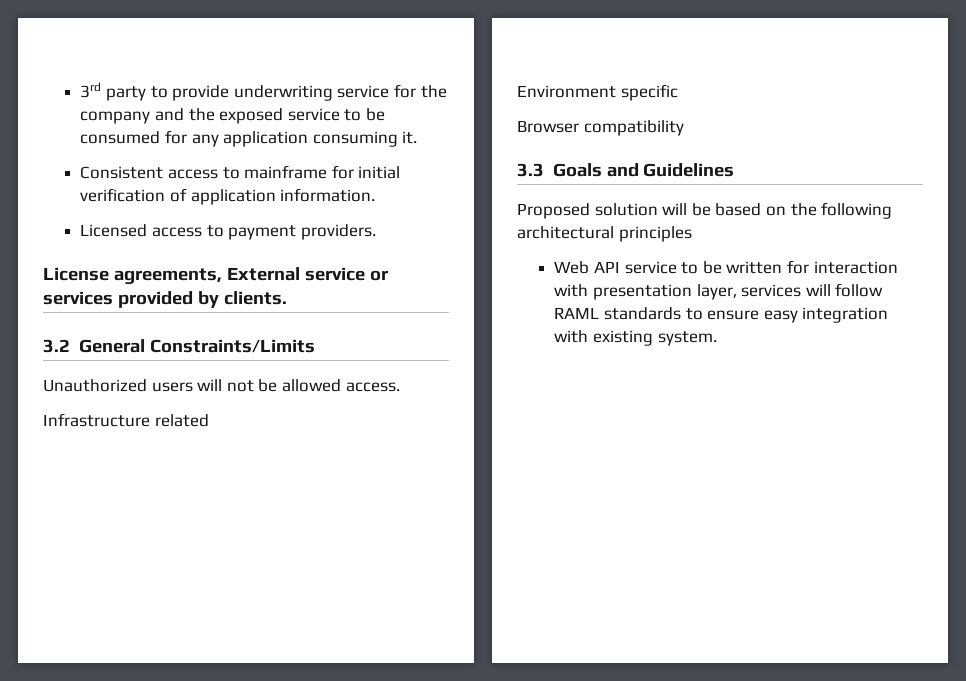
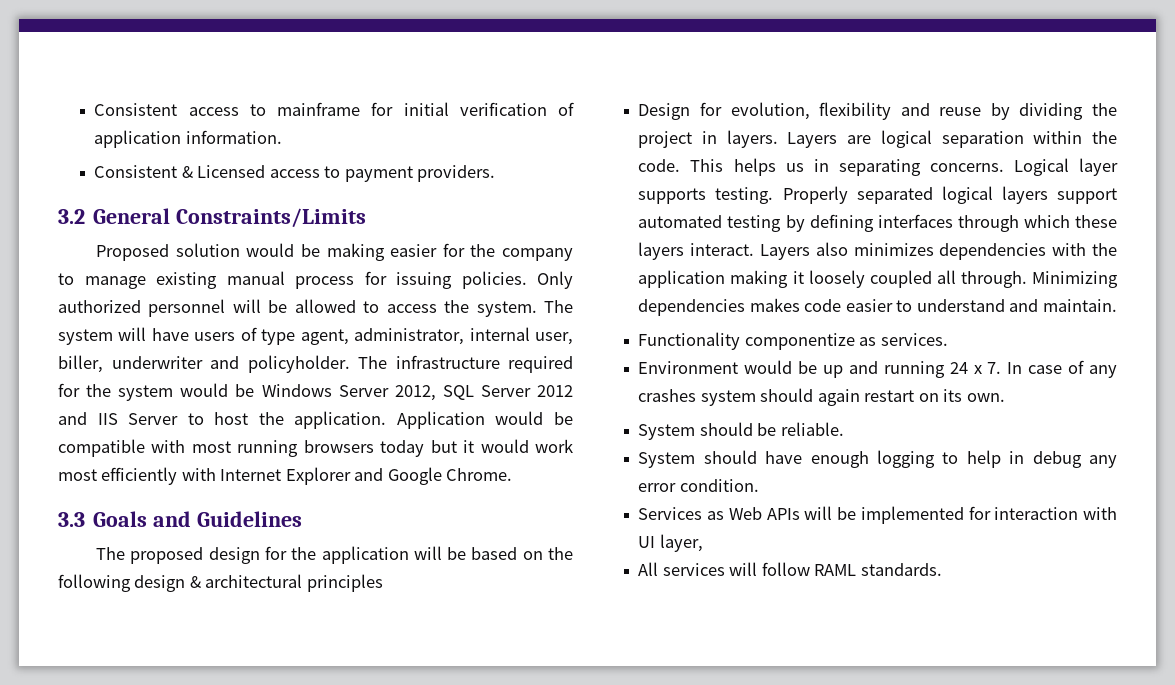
[80,82,447,101] [80,108,386,124] [80,130,418,147] 3rd party to provide underwriting service for the company and the exposed service to be consumed for any application consuming it. // -> (94, 109) none
(376, 195) none -> [94,165,193,178] Consistent &
[43,267,389,285] [43,291,287,308] [43,339,315,353] [43,379,400,392] [43,413,209,427] [517,84,678,101] [517,120,684,136] [517,163,735,177] [517,203,658,219] License agreements, External service or services provided by clients. // 3.2 General Constraints/Limits // Unauthorized users will not be allowed access. // Infrastructure related // Environment specific // Browser compatibility // 3.3 Goals and Guidelines // Proposed solution -> [58,208,367,228] [96,243,574,261] [58,271,573,289] [58,299,574,317] [58,327,574,345] [58,355,573,373] [58,383,574,401] [58,411,573,429] [58,439,574,457] [58,467,513,485] [58,511,303,527] [96,546,409,564] 3.2 General Constraints/Limits // Proposed solution would be making easier for the company to manage existing manual process for issuing policies. Only authorized personnel will be allowed to access the system. The system will have users of type agent, administrator, internal user, biller, underwriter and policyholder. The infrastructure required for the system would be Windows Server 2012, SQL Server 2012 and IIS Server to host the application. Application would be compatible with most running browsers today but it would work most efficiently with Internet Explorer and Google Chrome. // 3.3 Goals and Guidelines // The proposed design for the application
(893, 210) none -> [134,575,201,592] design &
[554,261,783,274] Web API service to be written -> [638,102,1117,120] [638,130,1117,148] [638,158,1118,176] [638,186,1117,204] [638,214,1117,232] [638,242,1117,260] [638,270,1118,288] [638,298,1117,316] [638,332,948,350] [638,360,1117,378] [638,388,1005,406] [638,422,844,440] [638,450,1117,468] [638,479,759,492] [638,506,964,524] Design for evolution, flexibility and reuse by dividing the project in layers. Layers are logical separation within the code. This helps us in separating concerns. Logical layer supports testing. Properly separated logical layers support automated testing by defining interfaces through which these layers interact. Layers also minimizes dependencies with the application making it loosely coupled all through. Minimizing dependencies makes code easier to understand and maintain. // Functionality componentize as services. // Environment would be up and running 24 x 7. In case of any crashes system should again restart on its own. // System should be reliable. // System should have enough logging to help in debug any error condition. // Services as Web APIs will be implemented
[593,284,693,300] presentation -> [638,536,656,548] UI
(737, 292) none -> [638,562,659,576] // All
[604,307,889,323] [554,330,717,346] standards to ensure easy integration with existing system. -> [860,563,942,576] standards.

